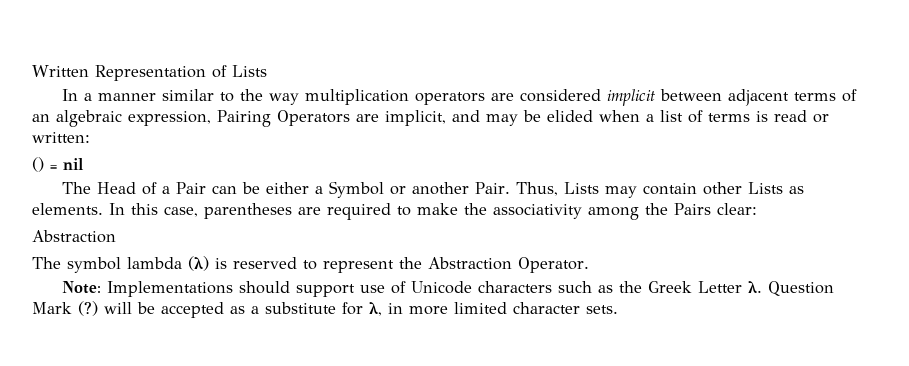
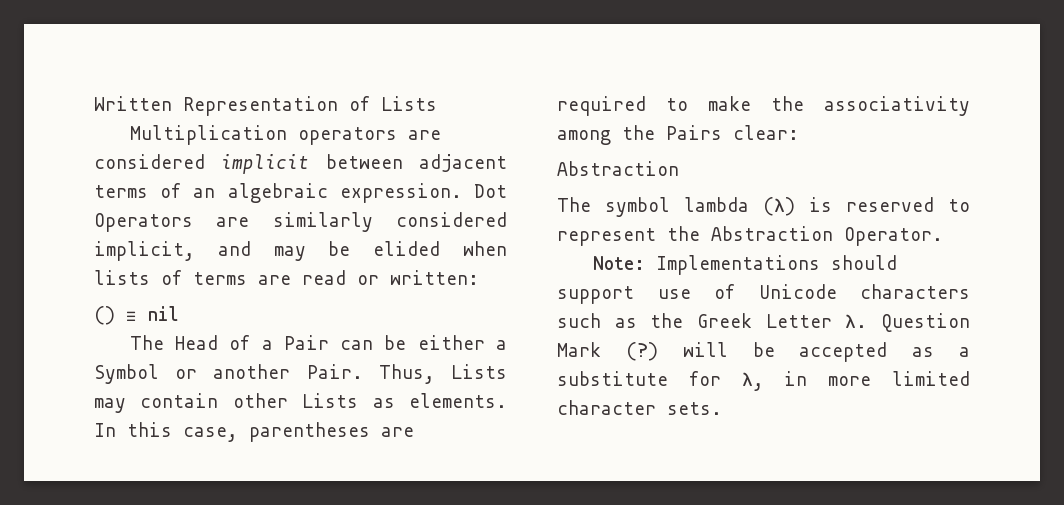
[61,89,409,105] In a manner similar to the way multiplication -> [129,125,287,145] Multiplication
[128,110,379,127] expression, Pairing Operators are -> [339,183,507,203] [94,212,507,232] expression. Dot Operators are similarly considered
[646,110,683,122] a list -> [94,270,150,285] lists
[756,111,768,122] is -> [258,275,291,285] are

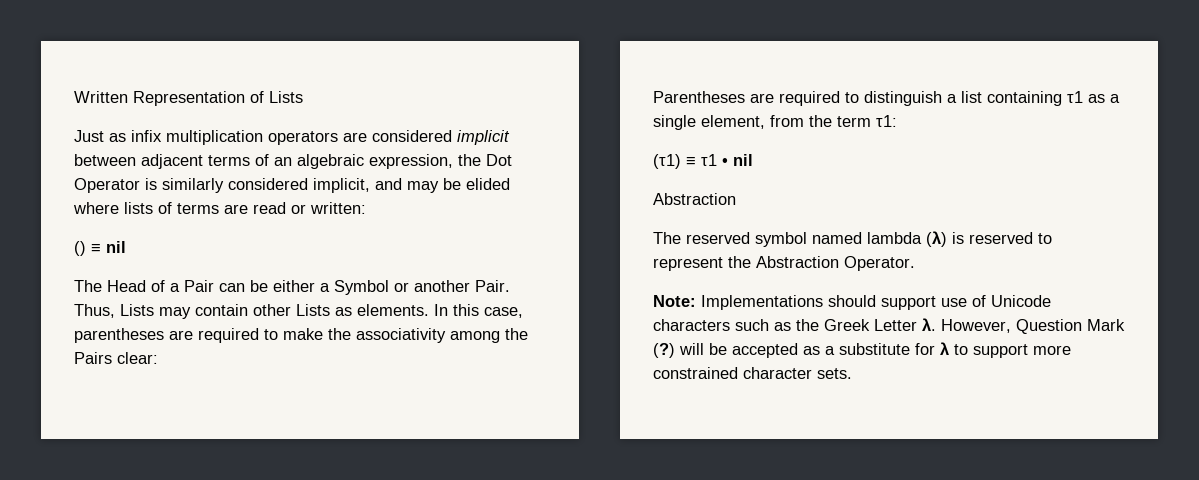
[129,125,287,145] Multiplication -> [74,130,263,145] Just as infix multiplication
[339,183,507,203] [94,213,250,232] expression. Dot Operators are -> [369,154,512,169] [74,178,157,193] expression, the Dot Operator is
[463,241,508,256] when -> [73,202,119,214] where
(799, 132) none -> [653,91,1120,106] [653,115,897,130] [653,154,753,169] // Parentheses are required to distinguish a list containing τ1 as a single element, from the term τ1: // (τ1) ≡ τ1 • nil
[605,197,670,217] symbol -> [686,232,862,247] reserved symbol named
(868, 321) none -> [941,319,1011,333] However,
[741,371,970,391] λ, in more limited -> [940,342,1071,358] [653,367,738,379] λ to support more constrained

